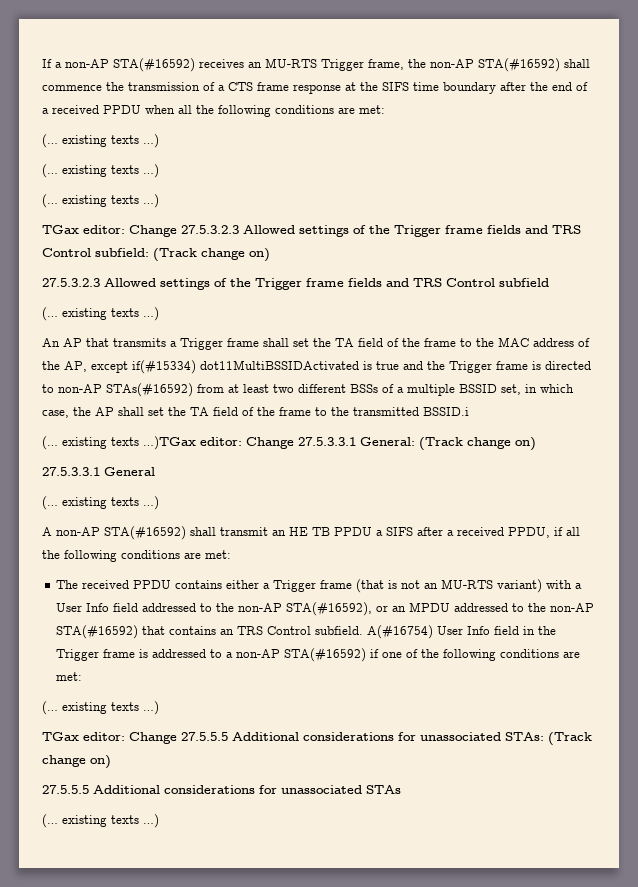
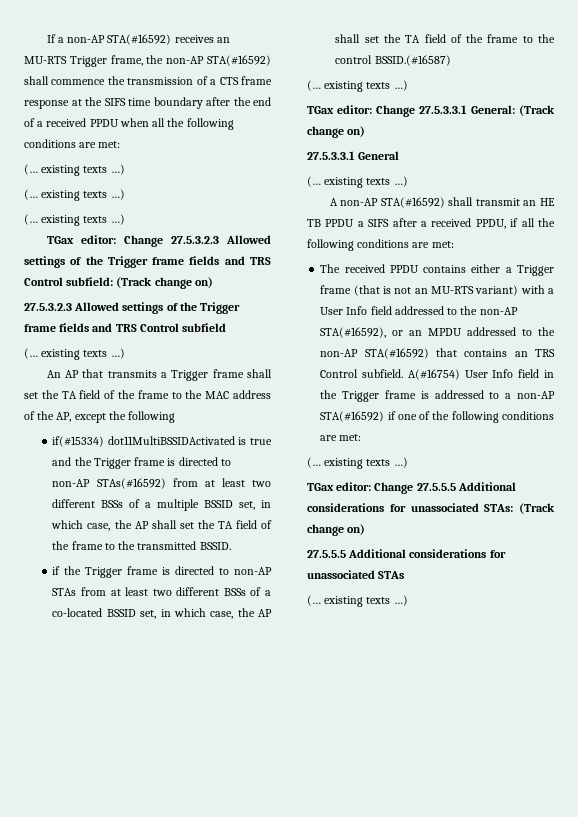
(128, 367) none -> [108,411,176,423] the following //
[423,407,469,416] [42,436,196,450] BSSID.i // (… existing texts …)TGax -> [199,542,231,550] [52,566,272,578] [52,587,271,596] [52,608,273,619] [335,34,555,43] [335,55,451,66] [307,80,408,92] [307,106,334,114] BSSID. // if the Trigger frame is directed to non-AP STAs from at least two different BSSs of a co-located BSSID set, in which case, the AP shall set the TA field of the frame to the control BSSID.(#16587) // (… existing texts …) // TGax

